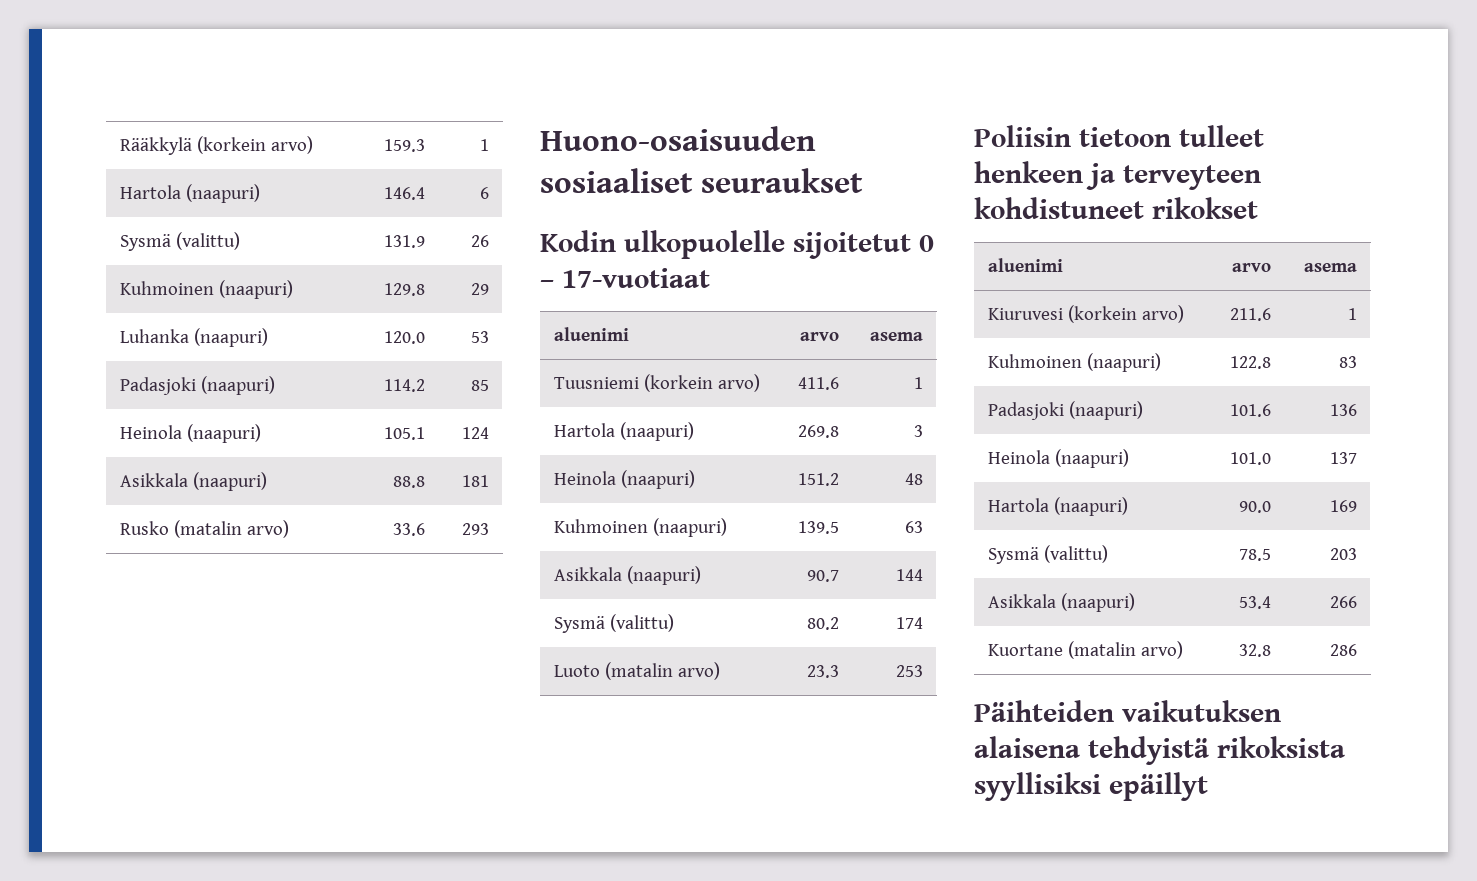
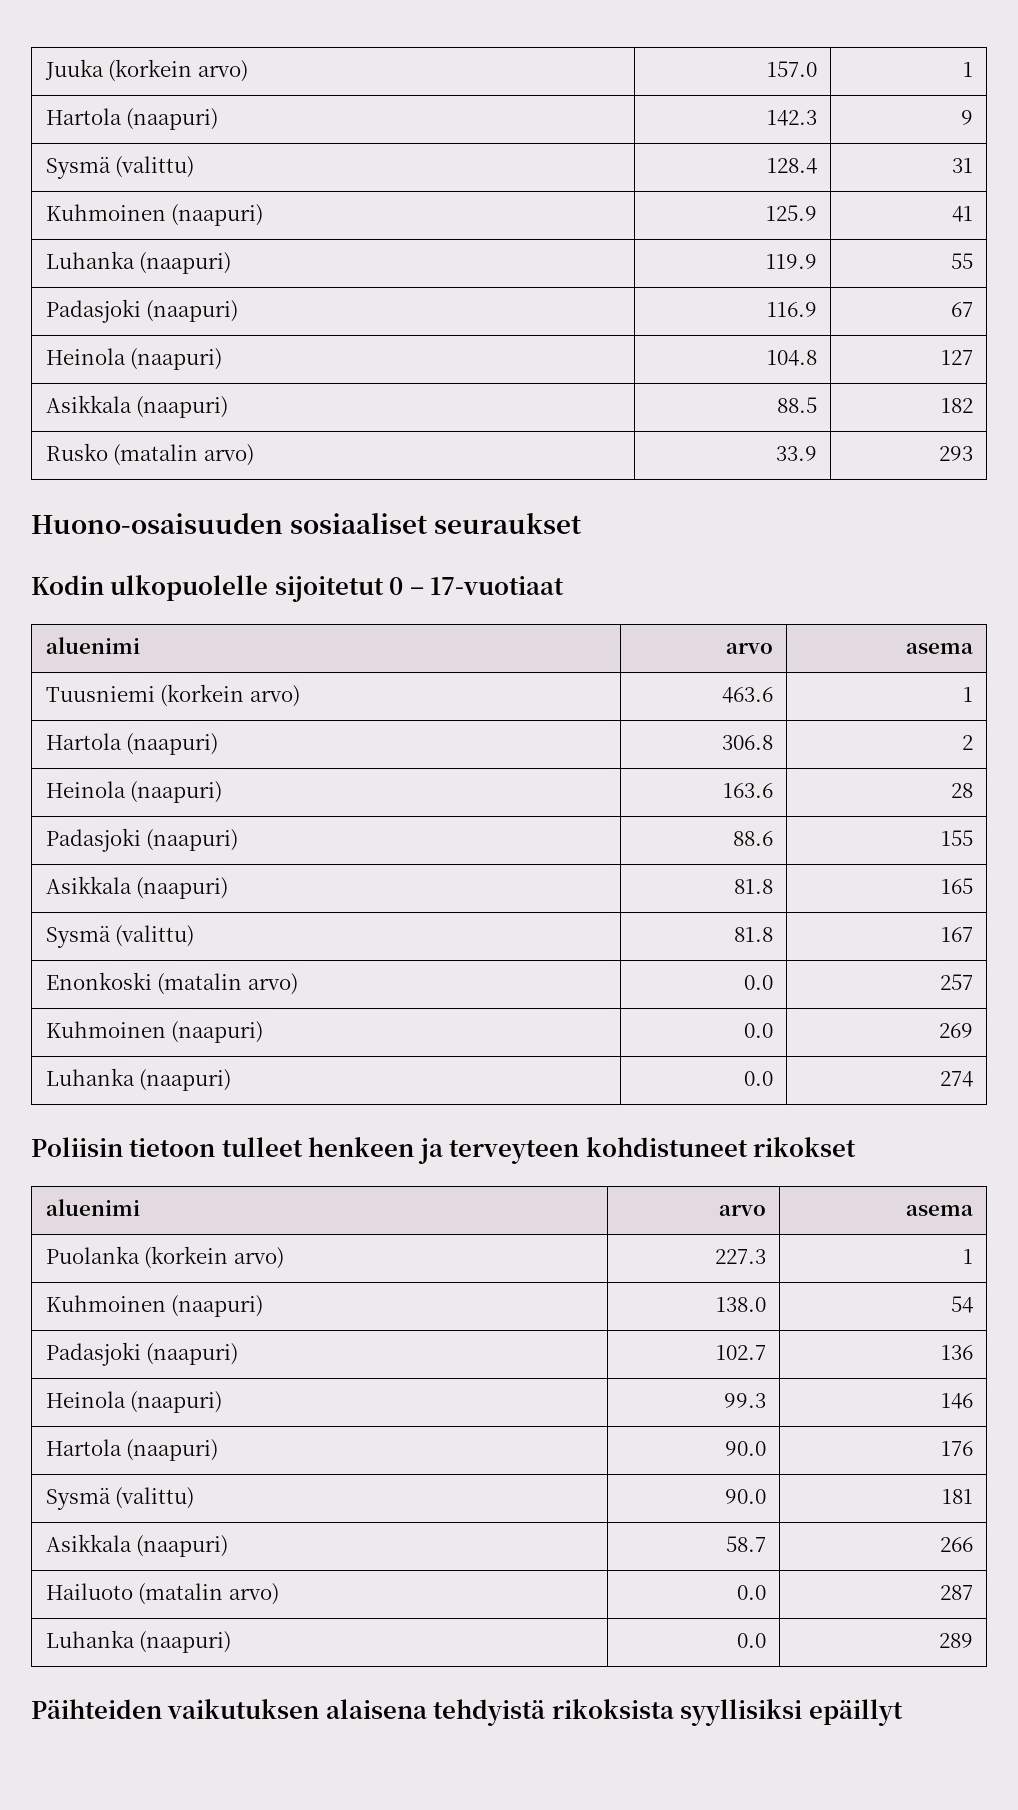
[119,136,314,155] [384,139,426,152] [480,139,490,151] [119,184,261,203] [384,187,426,200] [480,187,490,199] [119,232,241,251] [384,235,426,248] [471,235,490,247] [119,280,294,299] [384,283,426,296] [471,283,490,295] [119,328,269,347] [384,331,426,344] [471,331,490,343] [119,376,276,395] [384,379,426,392] [471,380,490,391] [119,424,262,443] [384,427,426,440] [462,427,490,439] [119,472,268,491] [393,476,426,488] [462,475,490,487] Rääkkylä (korkein arvo) | 159.3 | 1 // Hartola (naapuri) | 146.4 | 6 // Sysmä (valittu) | 131.9 | 26 // Kuhmoinen (naapuri) | 129.8 | 29 // Luhanka (naapuri) | 120.0 | 53 // Padasjoki (naapuri) | 114.2 | 85 // Heinola (naapuri) | 105.1 | 124 // Asikkala (naapuri) | 88.8 | 181 -> [44,59,248,82] [766,61,817,77] [962,62,973,77] [45,108,219,130] [766,110,817,126] [960,110,973,125] [45,156,195,179] [766,158,817,174] [951,158,973,173] [45,204,264,226] [765,205,817,221] [951,206,973,222] [45,251,232,274] [765,254,817,269] [950,253,973,269] [45,299,239,323] [766,302,817,317] [950,302,973,317] [45,348,223,370] [766,350,817,366] [940,350,973,365] [45,395,229,418] [776,397,817,413] [940,398,973,413] Juuka (korkein arvo) | 157.0 | 1 // Hartola (naapuri) | 142.3 | 9 // Sysmä (valittu) | 128.4 | 31 // Kuhmoinen (naapuri) | 125.9 | 41 // Luhanka (naapuri) | 119.9 | 55 // Padasjoki (naapuri) | 116.9 | 67 // Heinola (naapuri) | 104.8 | 127 // Asikkala (naapuri) | 88.5 | 182
[393,523,426,536] 33.6 -> [775,446,817,461] 33.9
[798,377,840,390] [914,377,924,389] [553,422,695,441] [798,425,840,438] [914,425,924,437] [553,470,696,489] [798,473,840,486] [905,473,924,485] [553,518,728,537] [798,521,840,534] [905,521,924,533] [553,566,702,585] [807,570,840,582] [896,569,924,581] [553,614,675,633] [807,617,840,630] [896,617,924,629] [553,662,721,680] [807,665,840,678] [896,665,924,677] 411.6 | 1 // Hartola (naapuri) | 269.8 | 3 // Heinola (naapuri) | 151.2 | 48 // Kuhmoinen (naapuri) | 139.5 | 63 // Asikkala (naapuri) | 90.7 | 144 // Sysmä (valittu) | 80.2 | 174 // Luoto (matalin arvo) | 23.3 | 253 -> [721,687,773,703] [962,687,973,702] [45,733,219,755] [721,735,773,750] [961,735,973,750] [45,781,223,803] [722,783,773,798] [950,783,973,798] [45,828,239,852] [732,831,773,846] [940,830,973,846] [45,876,229,899] [733,879,773,894] [940,878,973,894] [45,925,195,948] [733,927,773,942] [940,927,973,942] [45,972,298,995] [743,975,773,990] [939,974,973,990] [45,1021,264,1043] [743,1023,773,1038] [938,1023,973,1038] [45,1068,232,1091] [743,1071,773,1086] [939,1071,973,1087] 463.6 | 1 // Hartola (naapuri) | 306.8 | 2 // Heinola (naapuri) | 163.6 | 28 // Padasjoki (naapuri) | 88.6 | 155 // Asikkala (naapuri) | 81.8 | 165 // Sysmä (valittu) | 81.8 | 167 // Enonkoski (matalin arvo) | 0.0 | 257 // Kuhmoinen (naapuri) | 0.0 | 269 // Luhanka (naapuri) | 0.0 | 274
[987,305,1185,323] [1230,308,1272,321] Kiuruvesi (korkein arvo) | 211.6 -> [45,1246,284,1269] [714,1249,766,1264] Puolanka (korkein arvo) | 227.3
[1230,356,1272,369] [1339,356,1358,368] [987,401,1144,420] [1230,404,1272,417] 122.8 | 83 // Padasjoki (naapuri) | 101.6 -> [715,1297,766,1312] [950,1296,973,1313] [45,1342,239,1366] [715,1345,766,1360] 138.0 | 54 // Padasjoki (naapuri) | 102.7
[1230,452,1272,465] [1330,452,1358,464] 101.0 | 137 -> [723,1393,766,1408] [940,1393,973,1409] 99.3 | 146
[1330,500,1358,512] [987,545,1109,564] [1239,549,1272,561] [1330,548,1358,560] [987,593,1136,612] [1239,596,1272,609] 169 // Sysmä (valittu) | 78.5 | 203 // Asikkala (naapuri) | 53.4 -> [940,1441,973,1456] [45,1487,195,1510] [724,1489,766,1504] [941,1489,973,1504] [45,1534,229,1557] [725,1536,766,1552] 176 // Sysmä (valittu) | 90.0 | 181 // Asikkala (naapuri) | 58.7
[987,641,1184,659] [1239,644,1272,657] [1330,644,1358,656] Kuortane (matalin arvo) | 32.8 | 286 -> [45,1583,279,1605] [736,1585,766,1600] [939,1585,973,1600] [45,1630,232,1653] [736,1633,766,1648] [938,1633,973,1648] Hailuoto (matalin arvo) | 0.0 | 287 // Luhanka (naapuri) | 0.0 | 289

